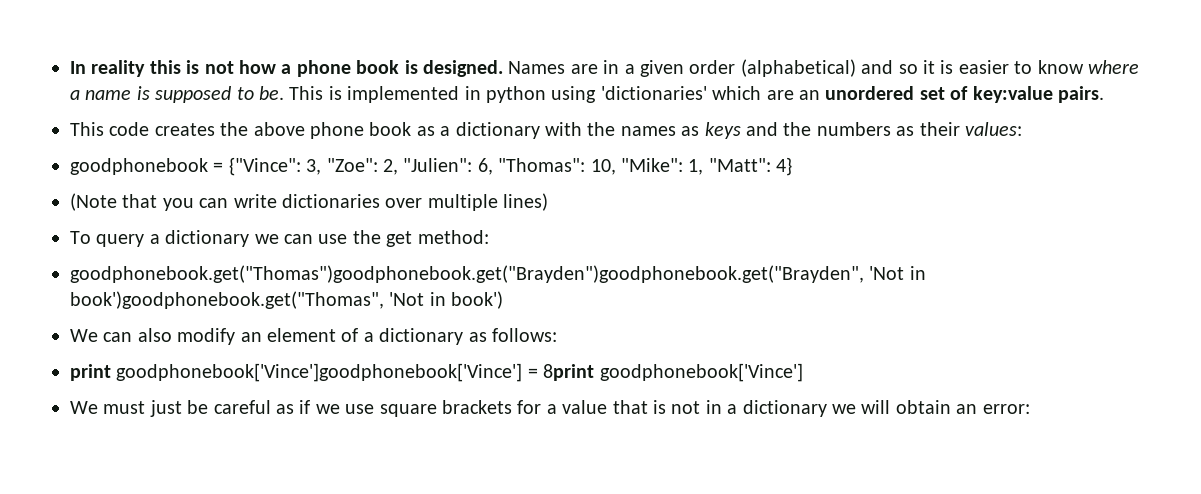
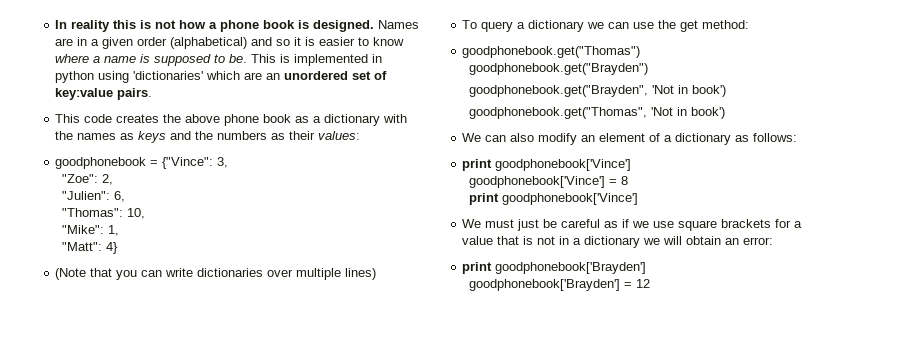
(322, 167) none -> (229, 162) //
(398, 167) none -> (113, 179) //
(493, 166) none -> (125, 196) //
(616, 167) none -> (145, 213) //
(704, 167) none -> (119, 230) //
[70,265,926,283] [70,291,384,309] goodphonebook.get("Thomas")goodphonebook.get("Brayden")goodphonebook.get("Brayden", 'Not in book')goodphonebook.get("Thomas", -> [462,46,641,58] [468,63,648,75] [468,85,726,97] [468,107,647,119] goodphonebook.get("Thomas") // goodphonebook.get("Brayden") // goodphonebook.get("Brayden", 'Not in book') // goodphonebook.get("Thomas",
[116,363,595,382] goodphonebook['Vince']goodphonebook['Vince'] = 8print -> [495,159,632,171] [468,176,628,188] [468,193,499,205] goodphonebook['Vince'] // goodphonebook['Vince'] = 8 // print
(1030, 409) none -> [462,262,647,274] [468,279,650,291] // print goodphonebook['Brayden'] // goodphonebook['Brayden'] = 12

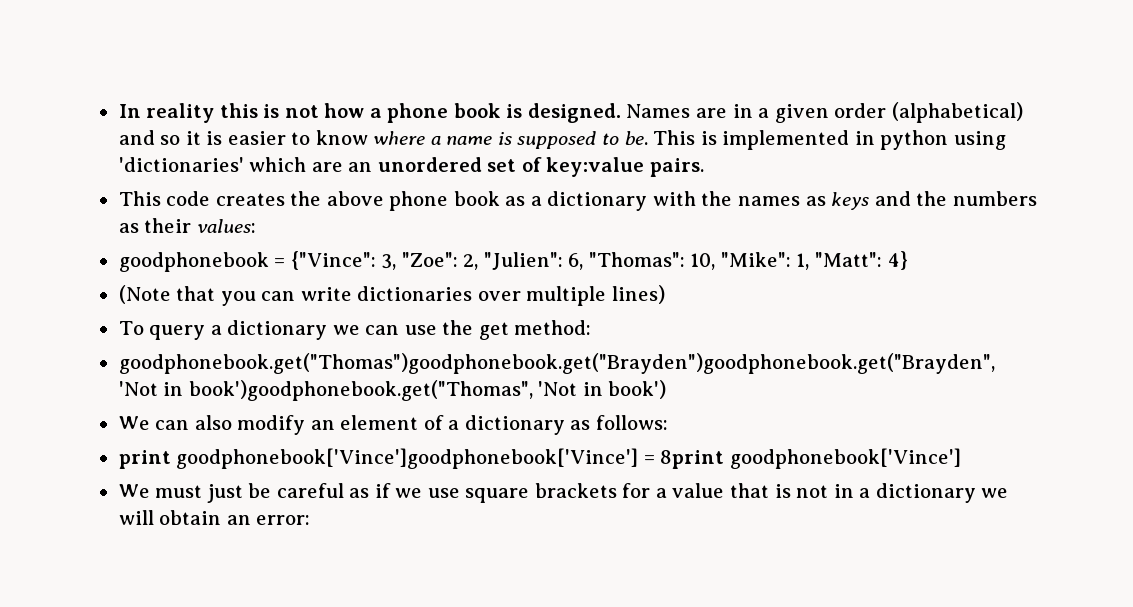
(229, 162) // -> (397, 262) none
(113, 179) // -> (479, 262) none
(125, 196) // -> (584, 261) none
(145, 213) // -> (716, 261) none
(119, 230) // -> (810, 261) none
[462,46,641,58] [468,63,648,75] [468,85,726,97] [468,107,647,119] goodphonebook.get("Thomas") // goodphonebook.get("Brayden") // goodphonebook.get("Brayden", 'Not in book') // goodphonebook.get("Thomas", -> [118,353,995,374] [118,380,533,401] goodphonebook.get("Thomas")goodphonebook.get("Brayden")goodphonebook.get("Brayden", 'Not in book')goodphonebook.get("Thomas",
[495,159,632,171] [468,176,628,188] [468,193,499,205] goodphonebook['Vince'] // goodphonebook['Vince'] = 8 // print -> [176,448,725,469] goodphonebook['Vince']goodphonebook['Vince'] = 8print
[462,262,647,274] [468,279,650,291] // print goodphonebook['Brayden'] // goodphonebook['Brayden'] = 12 -> (311, 520) none

